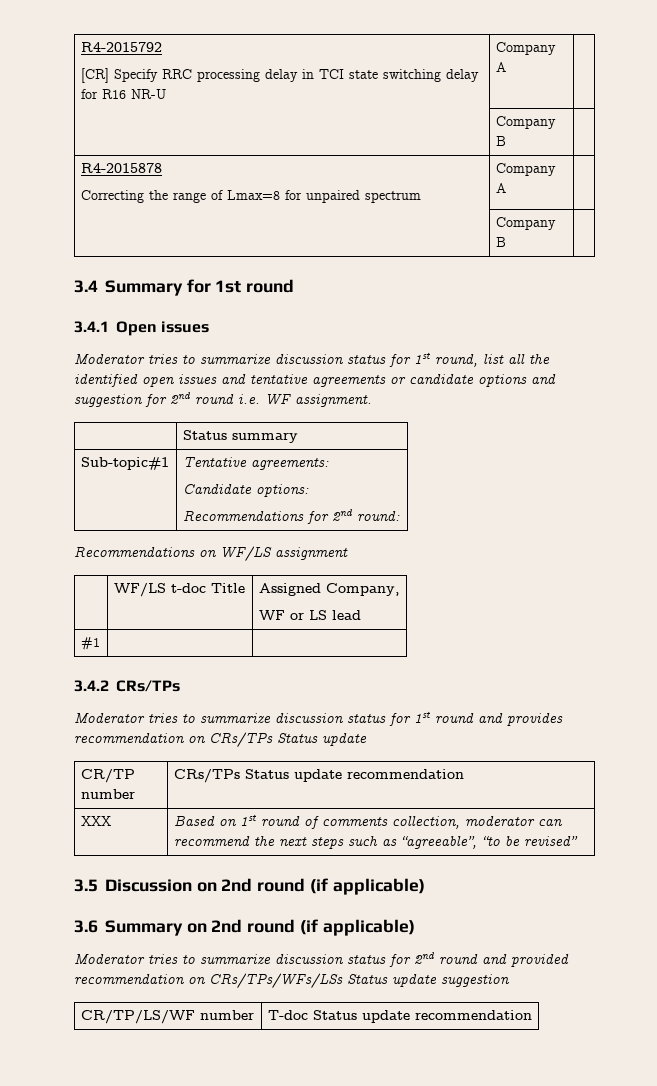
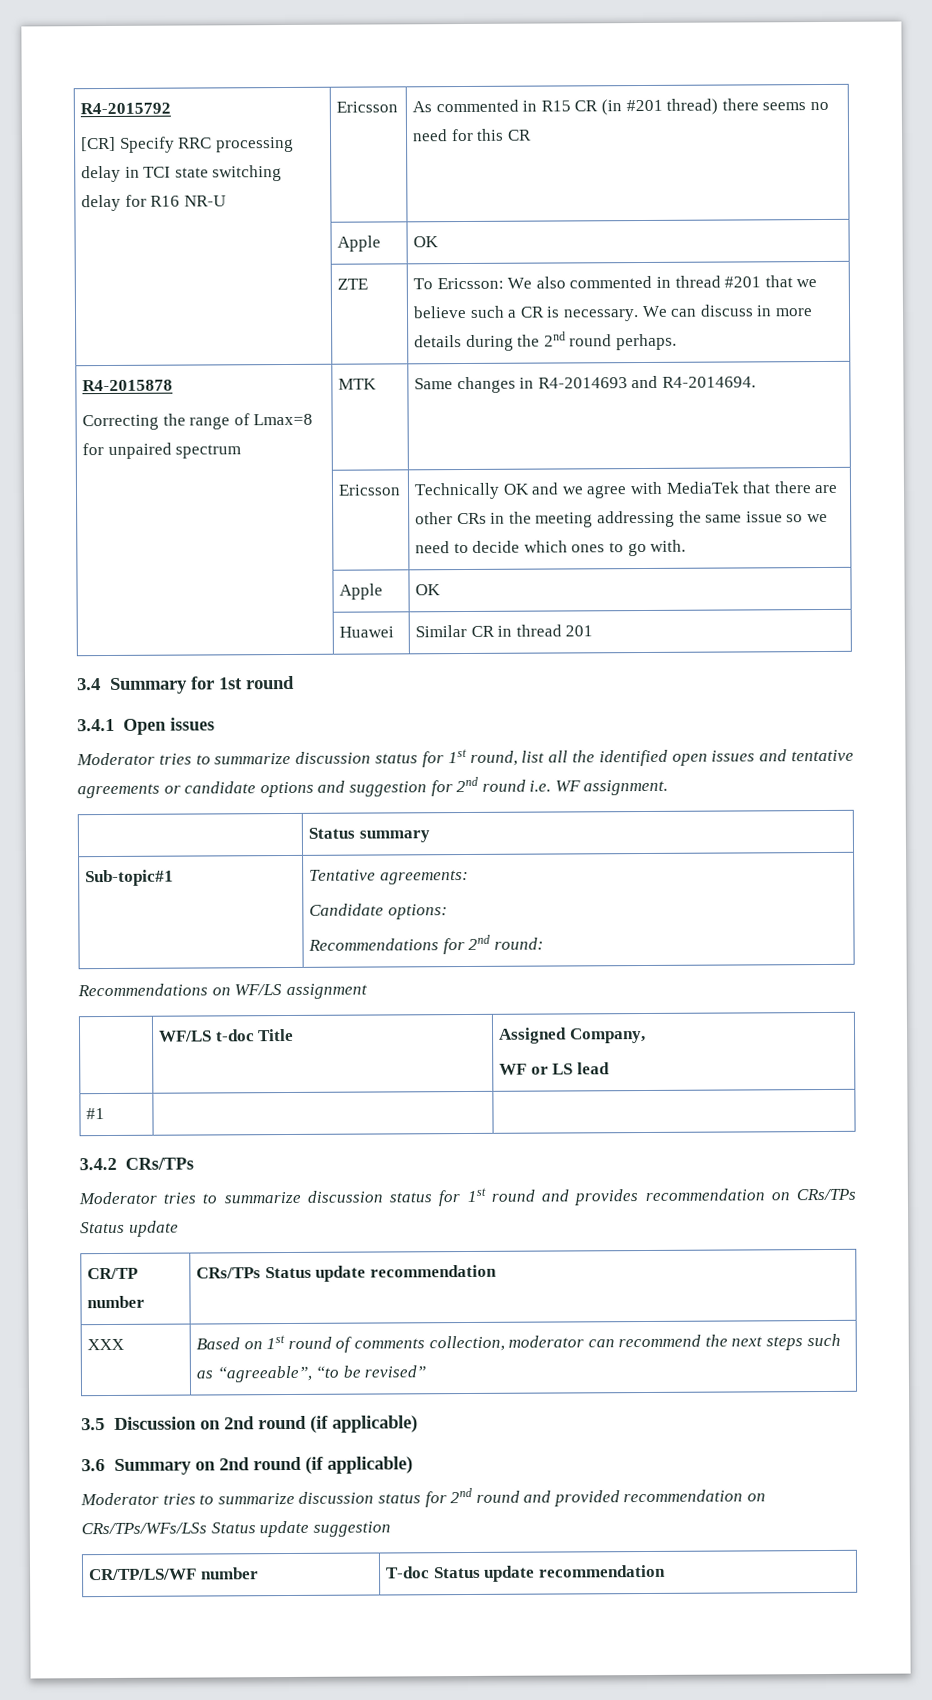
[495,42,556,55] [495,62,506,72] [495,116,556,129] [495,136,506,146] Company A | // | Company B | -> [335,101,398,113] [411,98,829,116] [411,128,532,142] [336,235,381,252] [412,236,439,248] [336,278,368,290] [412,275,818,290] [412,304,813,322] [413,331,677,351] Ericsson | As commented in R15 CR (in #201 thread) there seems no need for this CR // | Apple | OK // | ZTE | To Ericsson: We also commented in thread #201 that we believe such a CR is necessary. We can discuss in more details during the 2nd round perhaps.
[495,163,556,176] [495,183,506,193] [495,217,556,230] [495,237,506,247] Company A | // | Company B | -> [337,378,377,390] [413,375,756,394] [337,484,401,496] [413,481,839,500] [414,510,828,528] [414,539,687,557] [338,583,383,600] [414,584,441,596] [338,626,394,638] [414,624,594,638] MTK | Same changes in R4-2014693 and R4-2014694. // | Ericsson | Technically OK and we agree with MediaTek that there are other CRs in the meeting addressing the same issue so we need to decide which ones to go with. // | Apple | OK // | Huawei | Similar CR in thread 201

